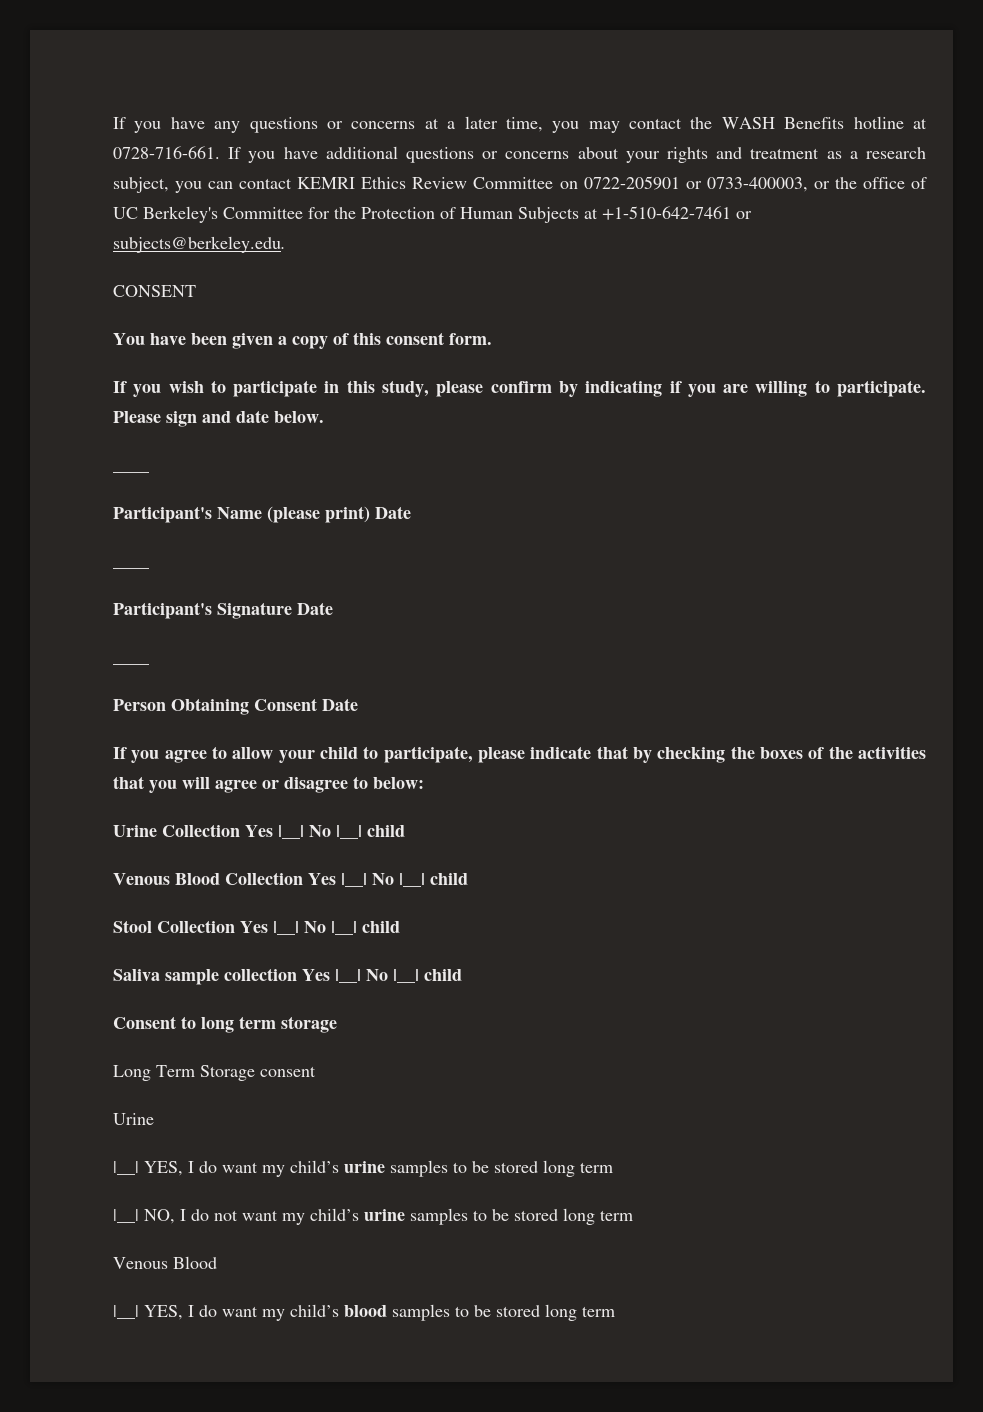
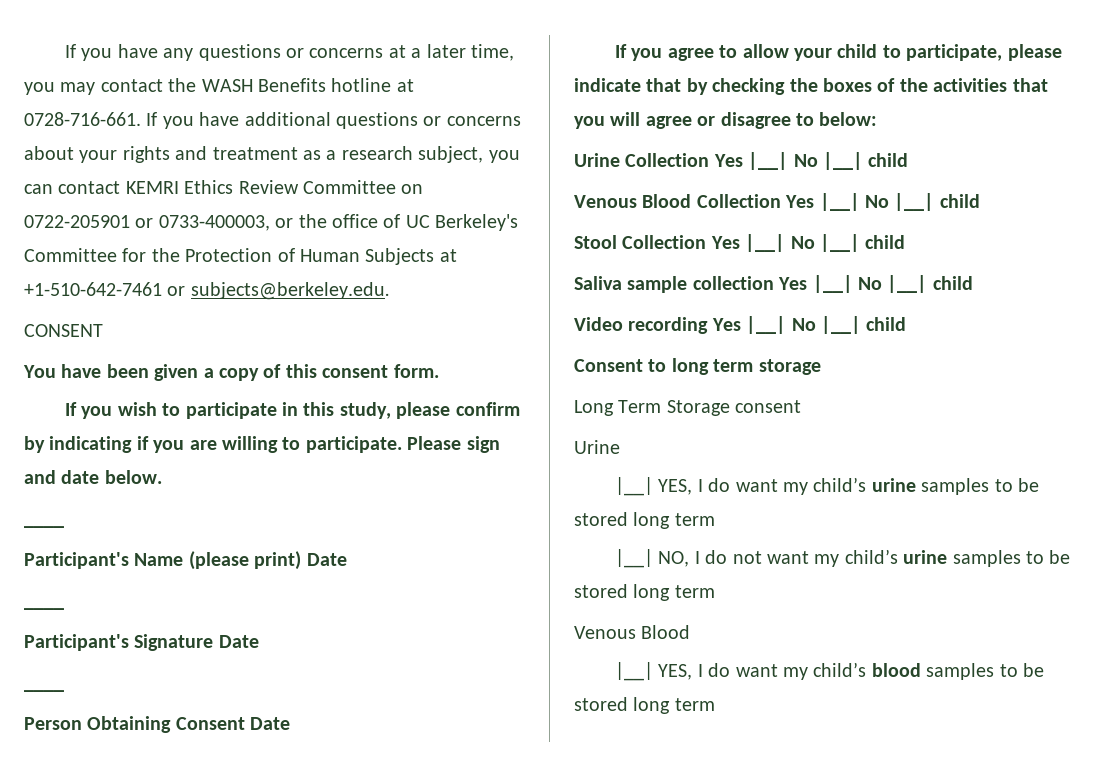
(462, 975) none -> [574,316,907,334] // Video recording Yes |__| No |__| child

